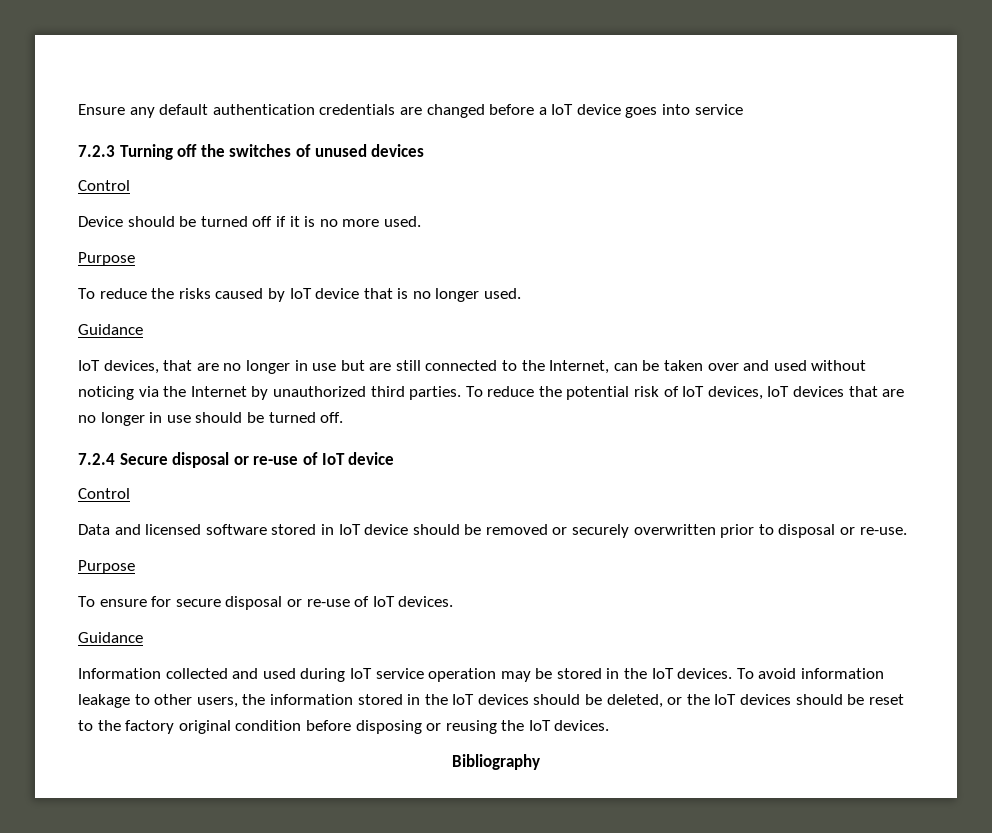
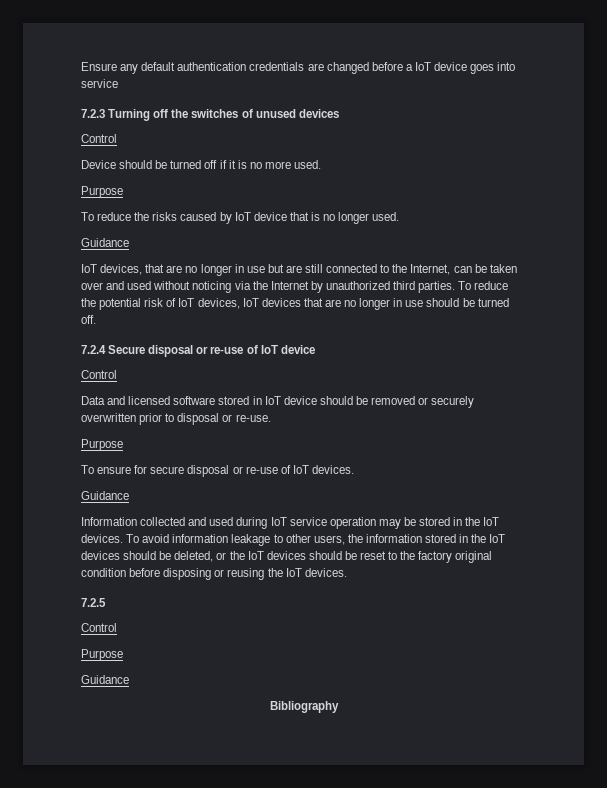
(610, 725) none -> [81,598,106,607] [81,623,117,632] [81,649,123,661] [81,675,129,684] // 7.2.5 // Control // Purpose // Guidance

